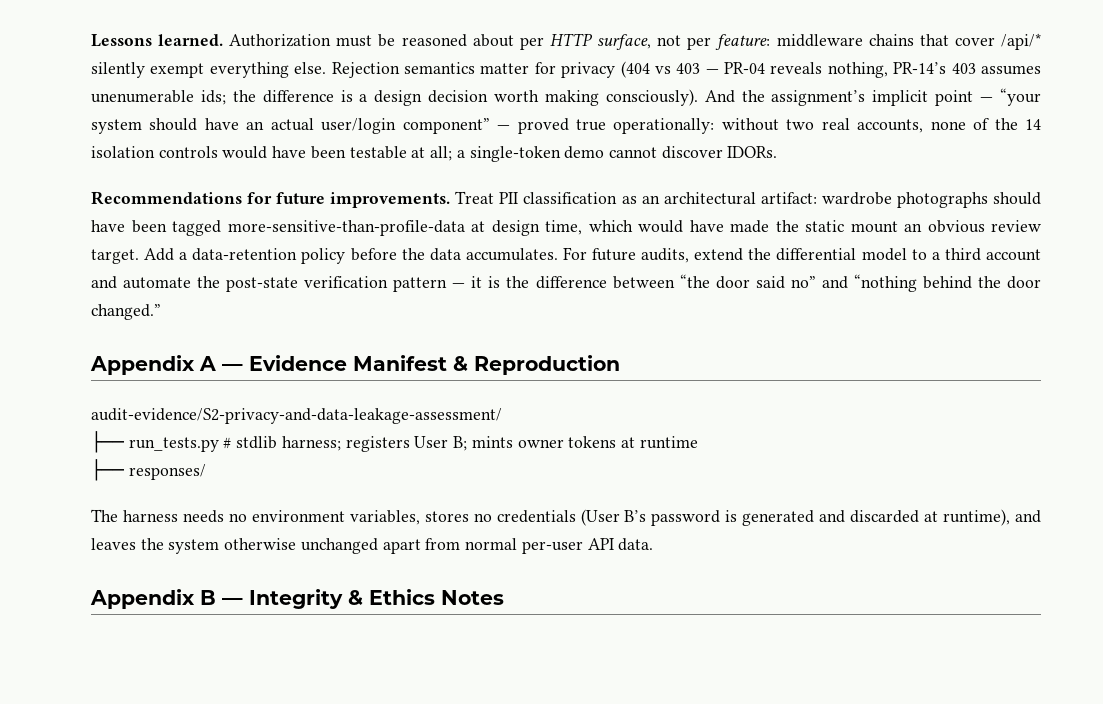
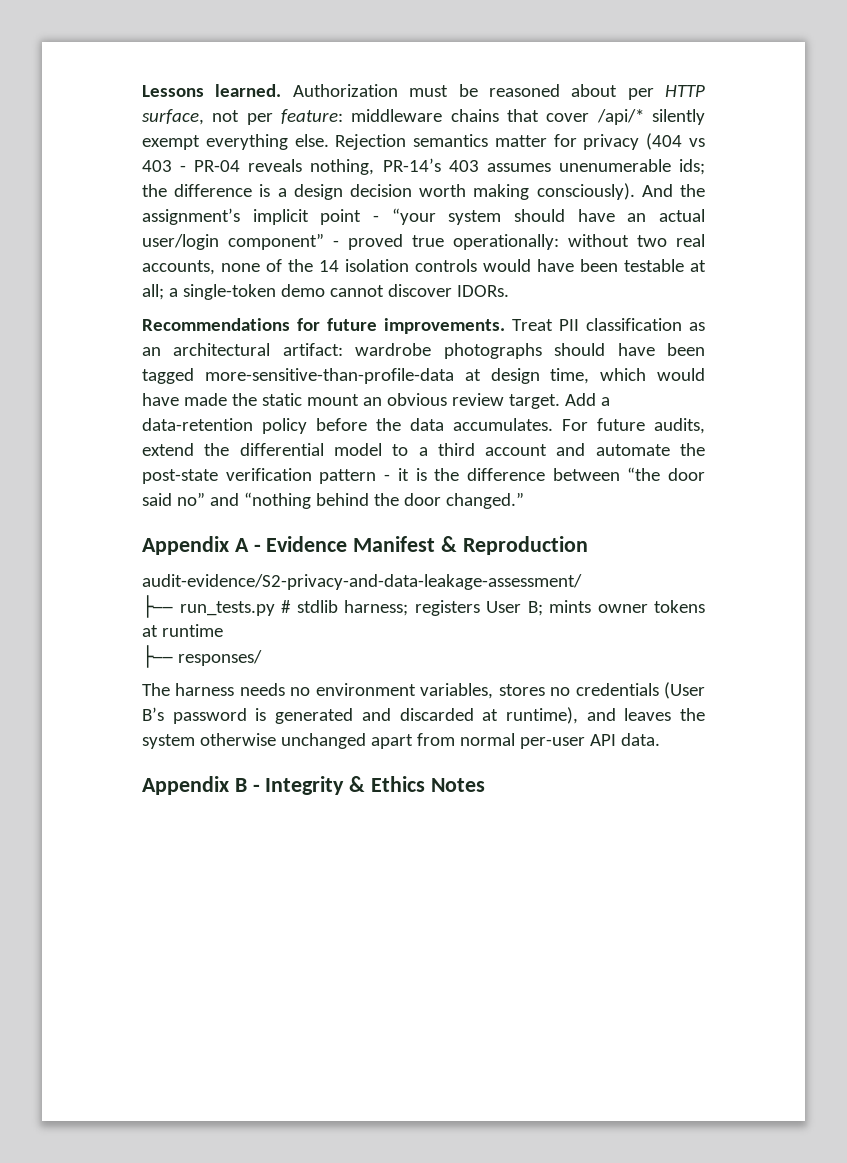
[705,69,719,74] — -> [180,165,187,172] -
[980,97,994,102] — -> [373,215,379,222] -
[497,125,511,130] — -> [333,240,339,247] -
[452,283,466,288] — -> [384,474,391,481] -
[222,364,243,371] — -> [253,544,261,552] -
[222,598,243,605] — -> [252,784,260,792] -

